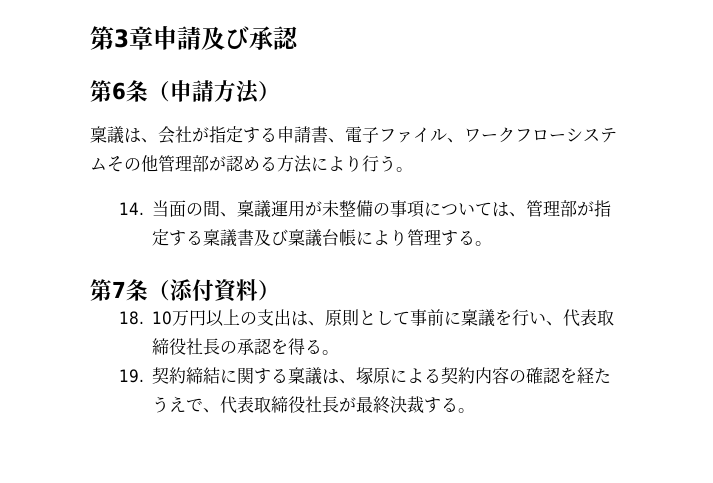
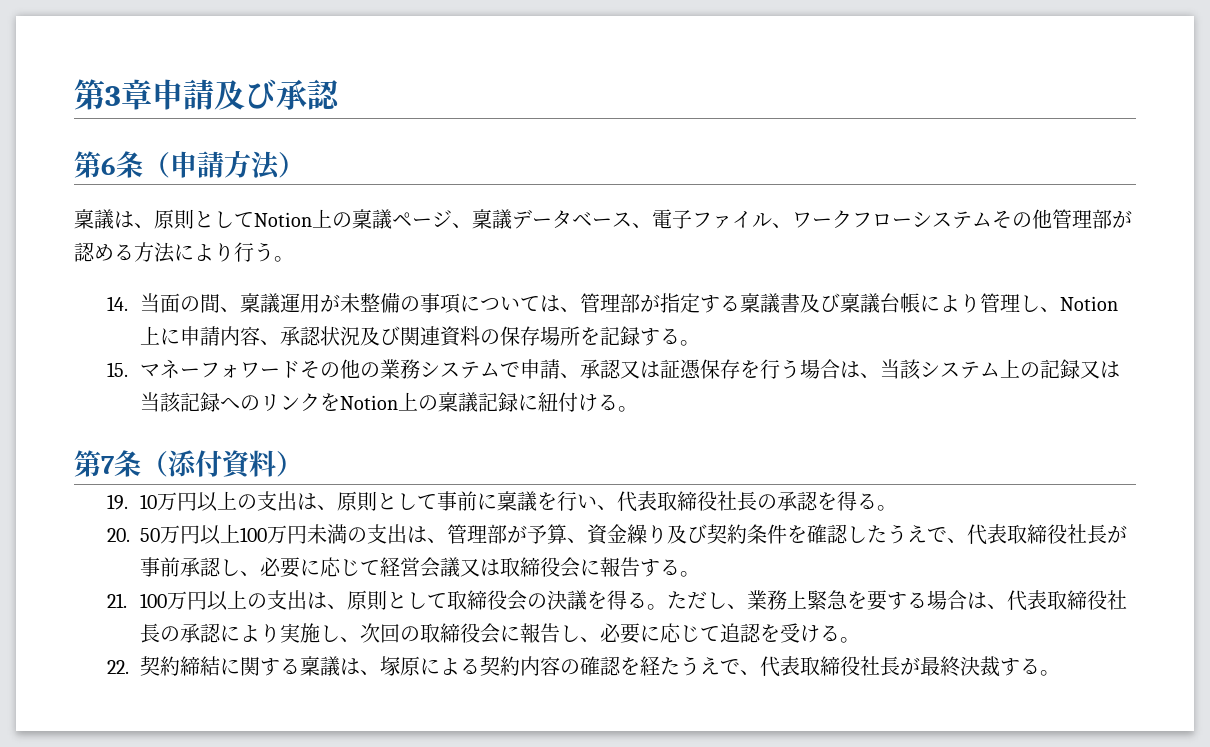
[158,126,328,144] 会社が指定する申請書 -> [154,209,632,230] 原則としてNotion上の稟議ページ、稟議データベース
[441,230,459,246] す -> [1019,295,1118,312] [139,326,700,347] [106,359,1120,380] [139,392,598,413] し、Notion上に申請内容、承認状況及び関連資料の保存場所を記録する。 // 15.マネーフォワードその他の業務システムで申請、承認又は証憑保存を行う場合は、当該システム上の記録又は当該記録へのリンクをNotion上の稟議記録に紐付け
[118,311,144,325] 18. -> [106,494,128,510] 19.
[118,369,144,383] 19. -> [106,524,1127,545] [139,557,700,578] [106,590,1127,611] [139,623,860,644] [106,660,129,674] 20. 50万円以上100万円未満の支出は、管理部が予算、資金繰り及び契約条件を確認したうえで、代表取締役社長が事前承認し、必要に応じて経営会議又は取締役会に報告する。 // 21. 100万円以上の支出は、原則として取締役会の決議を得る。ただし、業務上緊急を要する場合は、代表取締役社長の承認により実施し、次回の取締役会に報告し、必要に応じて追認を受ける。 // 22.

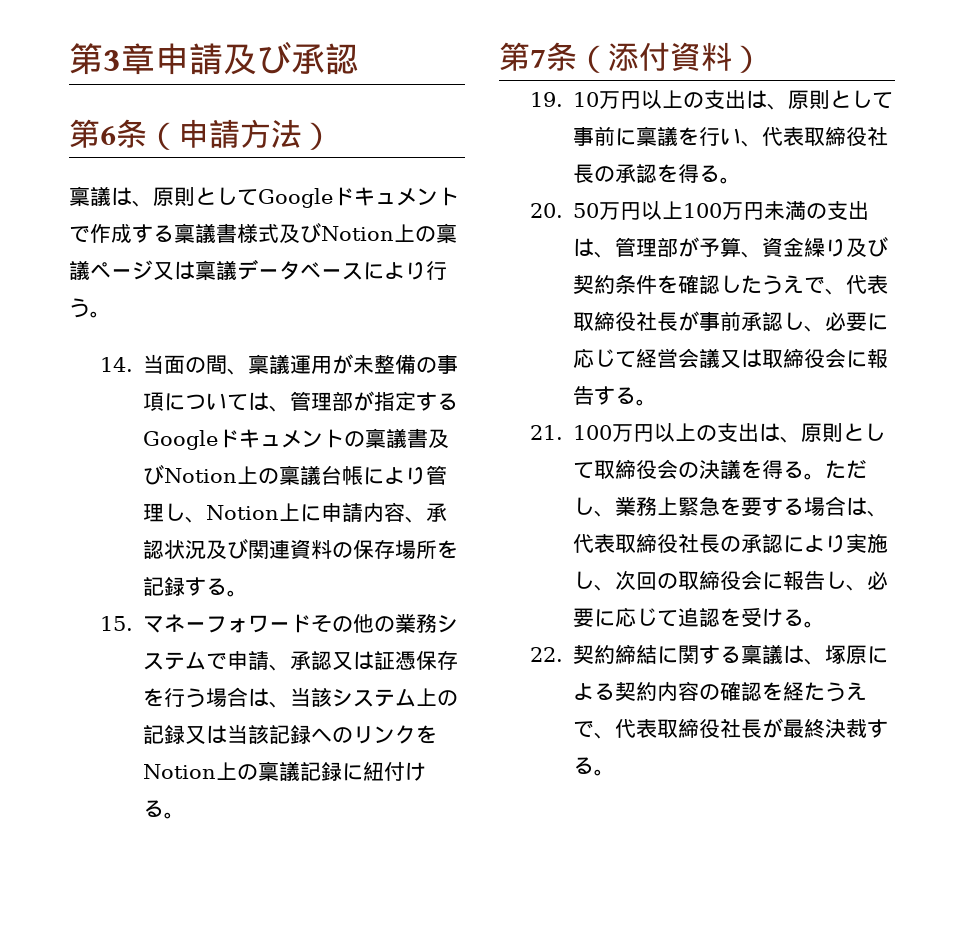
(254, 219) none -> [258,187,459,208] [69,223,321,244] Googleドキュメントで作成する稟議書様式及び
[452,223,472,228] 、 -> [153,261,195,280] 又は
[632,209,1132,229] [74,242,175,263] 、電子ファイル、ワークフローシステムその他管理部が認める方法 -> (363, 271) none
(740, 303) none -> [143,429,366,450] Googleドキュメントの
(840, 302) none -> [164,466,280,484] Notion上の

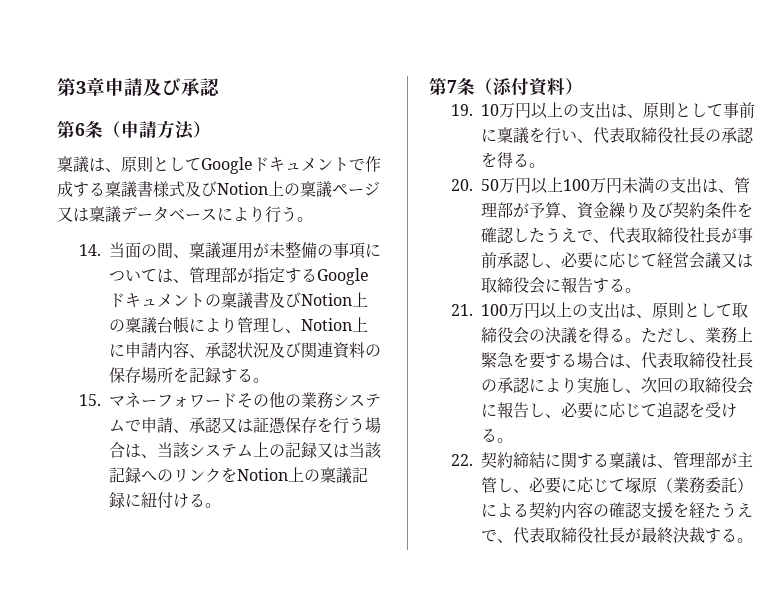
[825,645,868,664] 塚原 -> [673,452,754,468] [481,477,754,494] 管理部が主管し、必要に応じて塚原（業務委託）
(763, 691) none -> [641,502,674,518] 支援

